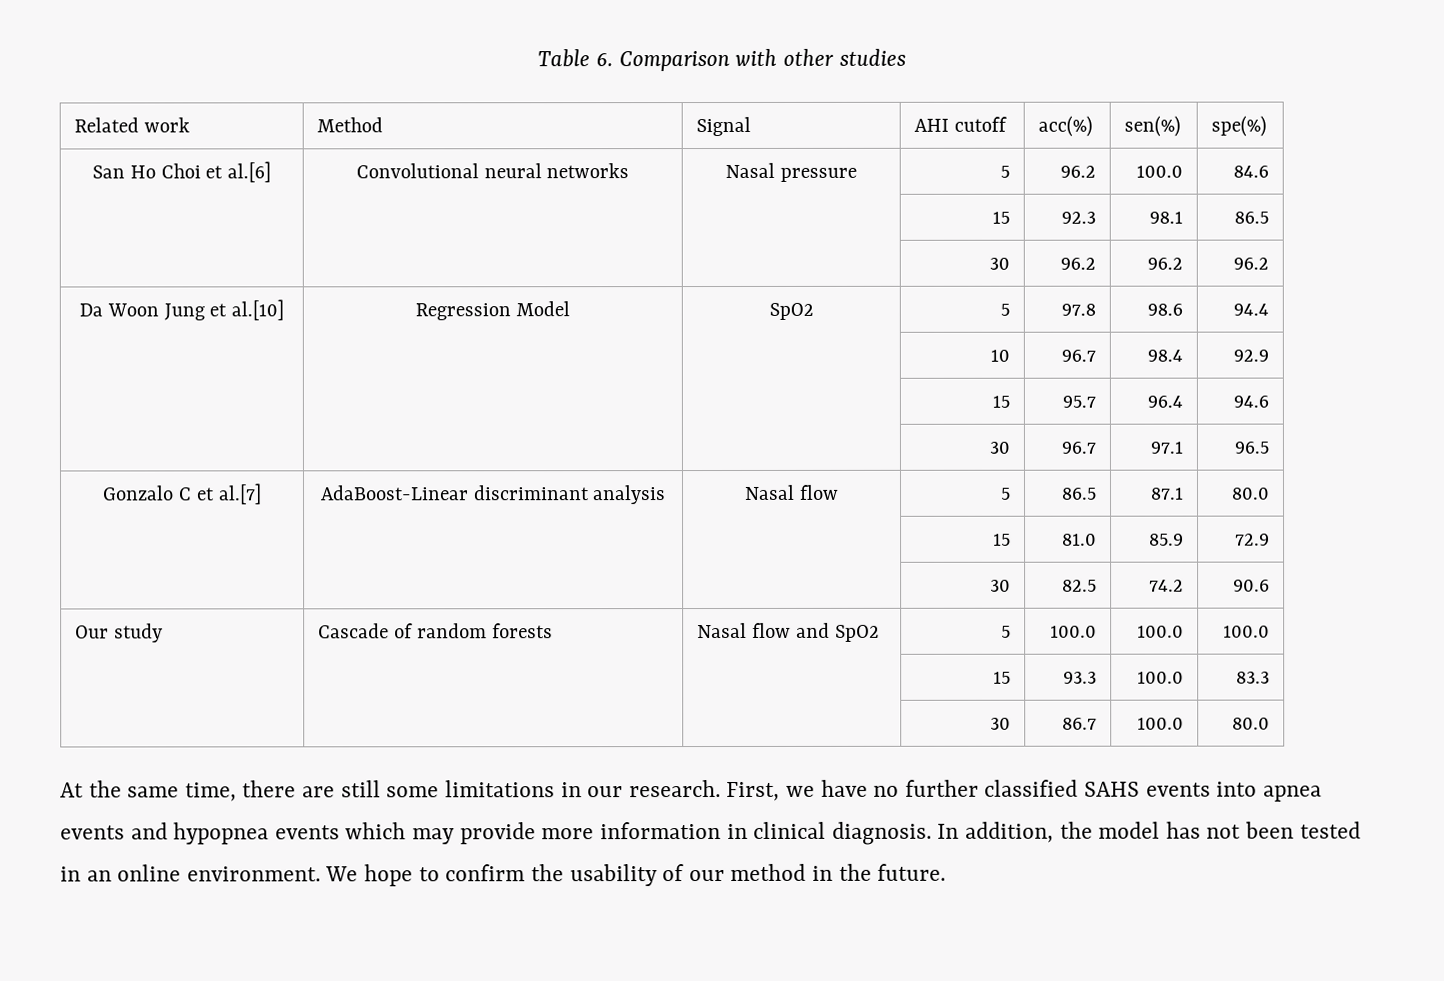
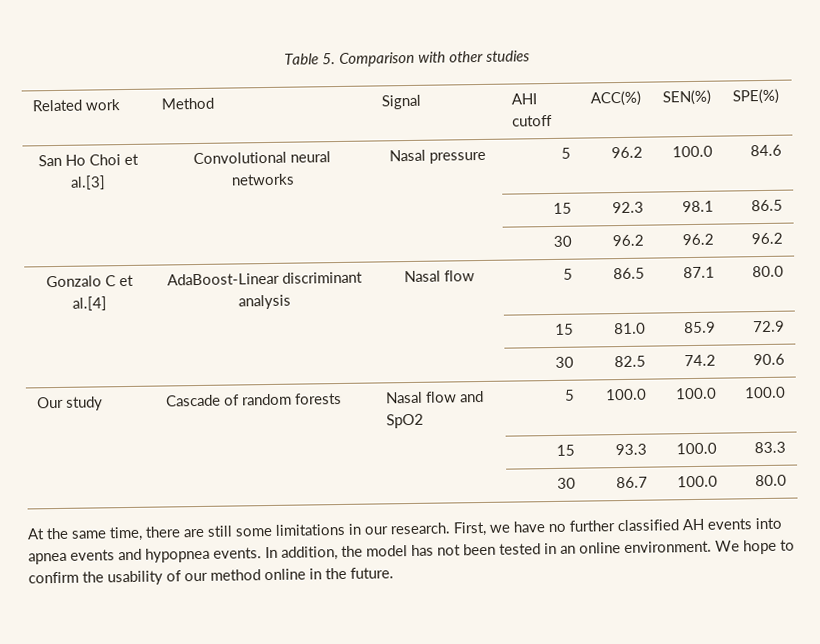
[596,53,614,67] 6. -> [321,53,336,65] 5.
[1038,115,1094,137] [1124,115,1182,137] [1211,115,1268,137] acc(%) | sen(%) | spe(%) -> [589,90,641,107] [661,89,711,106] [731,88,779,105] ACC(%) | SEN(%) | SPE(%)
[227,161,272,183] al.[6] -> [70,175,106,190] al.[3]
[78,299,285,321] [415,301,570,321] [768,302,814,320] [999,303,1010,316] [1060,303,1096,316] [1146,303,1183,316] [1232,303,1269,316] [989,349,1010,362] [1060,349,1096,362] [1146,349,1183,362] [1232,349,1269,362] [991,395,1010,408] [1061,395,1096,408] [1146,395,1183,408] [1232,395,1269,408] [988,441,1010,454] [1060,441,1096,454] [1149,441,1183,454] [1233,441,1269,454] // Da Woon Jung et al.[10] | Regression Model | SpO2 | 5 | 97.8 | 98.6 | 94.4 // | | | 10 | 96.7 | 98.4 | 92.9 // | | | 15 | 95.7 | 96.4 | 94.6 // | | | 30 | 96.7 | 97.1 | 96.5 -> (784, 238) none
[217,483,262,505] al.[7] -> [72,296,107,311] al.[4]
[1084,781,1141,797] SAHS -> [682,518,704,531] AH
[274,821,932,845] events which may provide more information in clinical diagnosis. -> [213,547,262,559] events.
(807, 872) none -> [264,568,306,581] online

